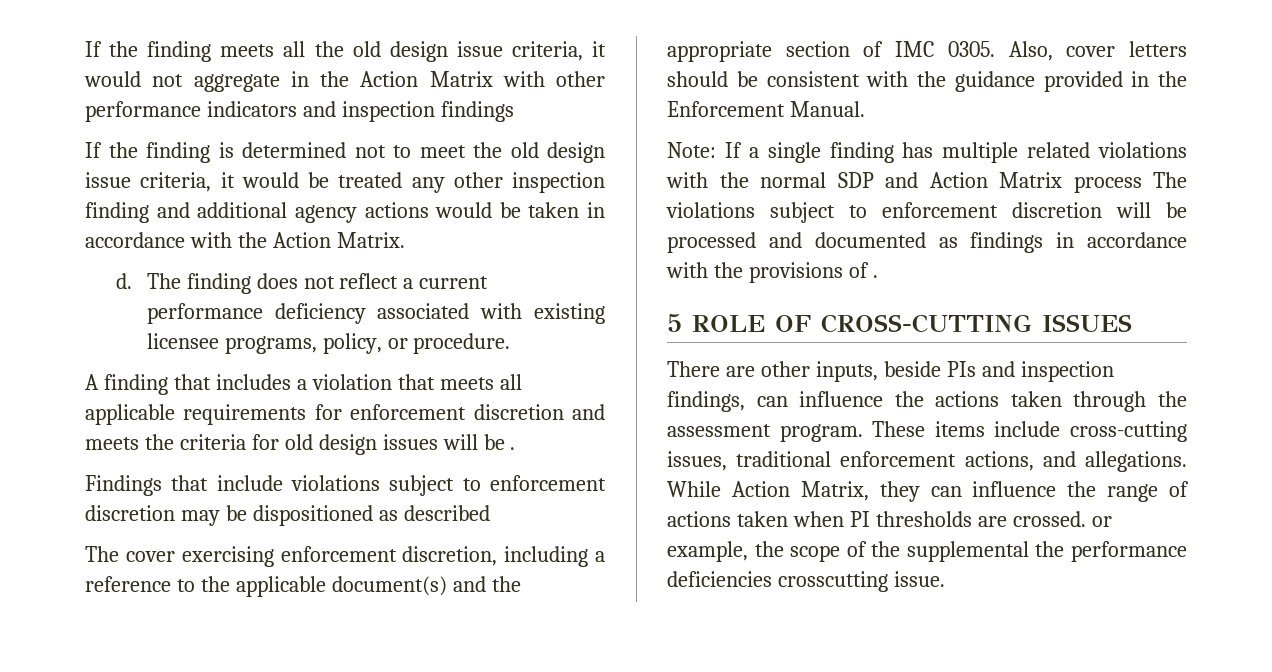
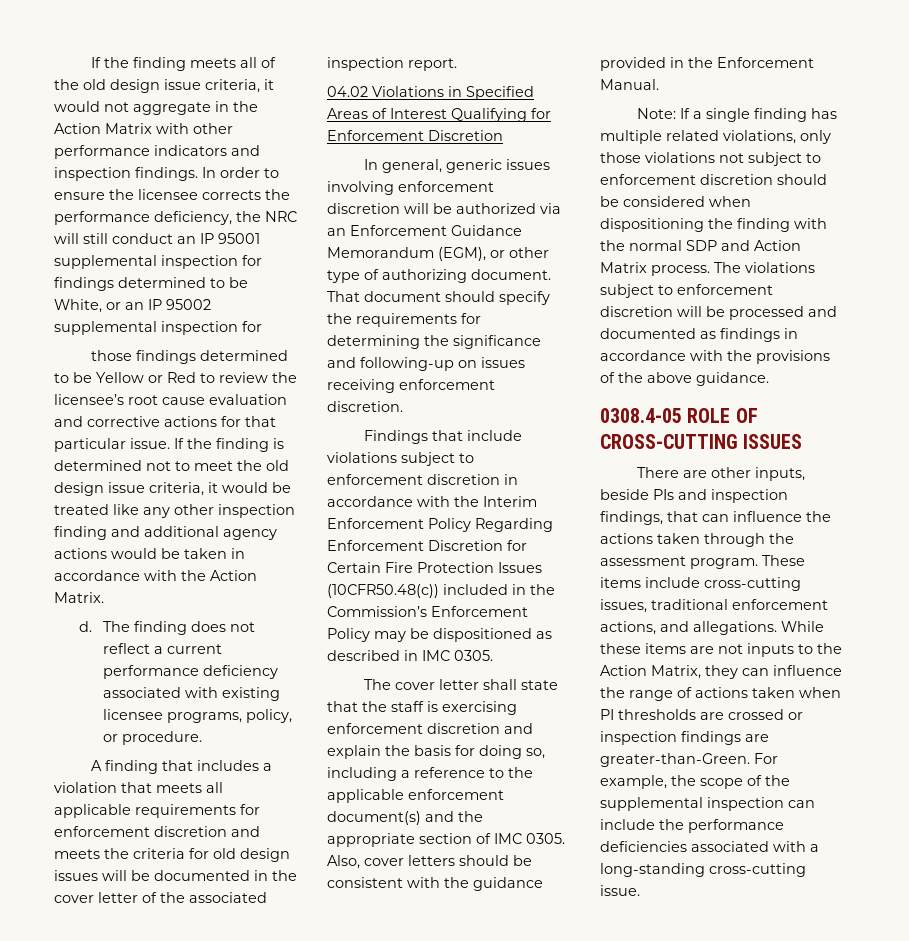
(306, 49) none -> [261,57,277,68] of
[440,101,514,122] findings // -> [135,167,279,181] [54,189,290,200] [54,211,297,225] [54,233,260,244] [54,255,262,269] [54,277,248,291] [54,299,211,313] [54,321,262,335] [91,350,289,364] [54,372,297,383] [54,394,287,405] [54,416,276,427] [54,438,170,452] findings. In order to ensure the licensee corrects the performance deficiency, the NRC will still conduct an IP 95001 supplemental inspection for findings determined to be White, or an IP 95002 supplemental inspection for // those findings determined to be Yellow or Red to review the licensee’s root cause evaluation and corrective actions for that particular issue.
(403, 180) none -> [113,504,139,515] like
[510,447,516,450] . -> [154,870,297,881] [54,892,267,903] [327,57,457,71] [327,86,534,100] [327,108,551,122] [327,130,503,141] [364,159,551,173] [327,181,494,195] [327,203,561,214] [327,225,522,236] [327,247,549,261] [327,269,551,283] [327,291,550,305] [327,313,481,327] [327,335,541,349] [327,357,525,371] [327,379,495,393] [327,401,403,412] documented in the cover letter of the associated inspection report. // 04.02 Violations in Specified Areas of Interest Qualifying for Enforcement Discretion // In general, generic issues involving enforcement discretion will be authorized via an Enforcement Guidance Memorandum (EGM), or other type of authorizing document. That document should specify the requirements for determining the significance and following-up on issues receiving enforcement discretion.
(175, 513) none -> [504,474,518,485] [327,496,537,507] [327,518,553,532] [327,540,527,551] [327,562,542,573] [327,584,555,598] [327,606,528,617] [327,628,370,642] in accordance with the Interim Enforcement Policy Regarding Enforcement Discretion for Certain Fire Protection Issues (10CFR50.48(c)) included in the Commission’s Enforcement Policy
(490, 513) none -> [404,650,493,661] in IMC 0305.
[181,546,498,567] exercising enforcement discretion, -> [439,679,559,690] [327,701,517,715] [327,723,533,734] [327,745,545,759] letter shall state that the staff is exercising enforcement discretion and explain the basis for doing so,
(326, 586) none -> [408,789,504,800] enforcement
[1098,142,1187,158] violations -> [723,130,831,144] [600,152,821,166] [600,174,827,185] [600,196,751,207] [600,218,790,232] violations, only those violations not subject to enforcement discretion should be considered when dispositioning the finding
[1073,176,1142,193] process -> [651,265,710,276] process.
[872,275,878,278] [667,314,682,332] . // 5 -> [618,372,769,386] [600,408,682,423] the above guidance. // 0308.4-05
(745, 401) none -> [667,511,698,522] that
(721, 489) none -> [600,643,842,657] these items are not inputs to the
[1012,511,1112,527] crossed. or -> [728,709,803,720] [600,731,769,745] [600,753,778,767] crossed or inspection findings are greater-than-Green. For
[1035,541,1187,562] [667,571,888,592] the performance deficiencies crosscutting -> [707,797,815,811] [600,819,784,833] [600,841,819,852] [600,863,806,877] inspection can include the performance deficiencies associated with a long-standing cross-cutting

